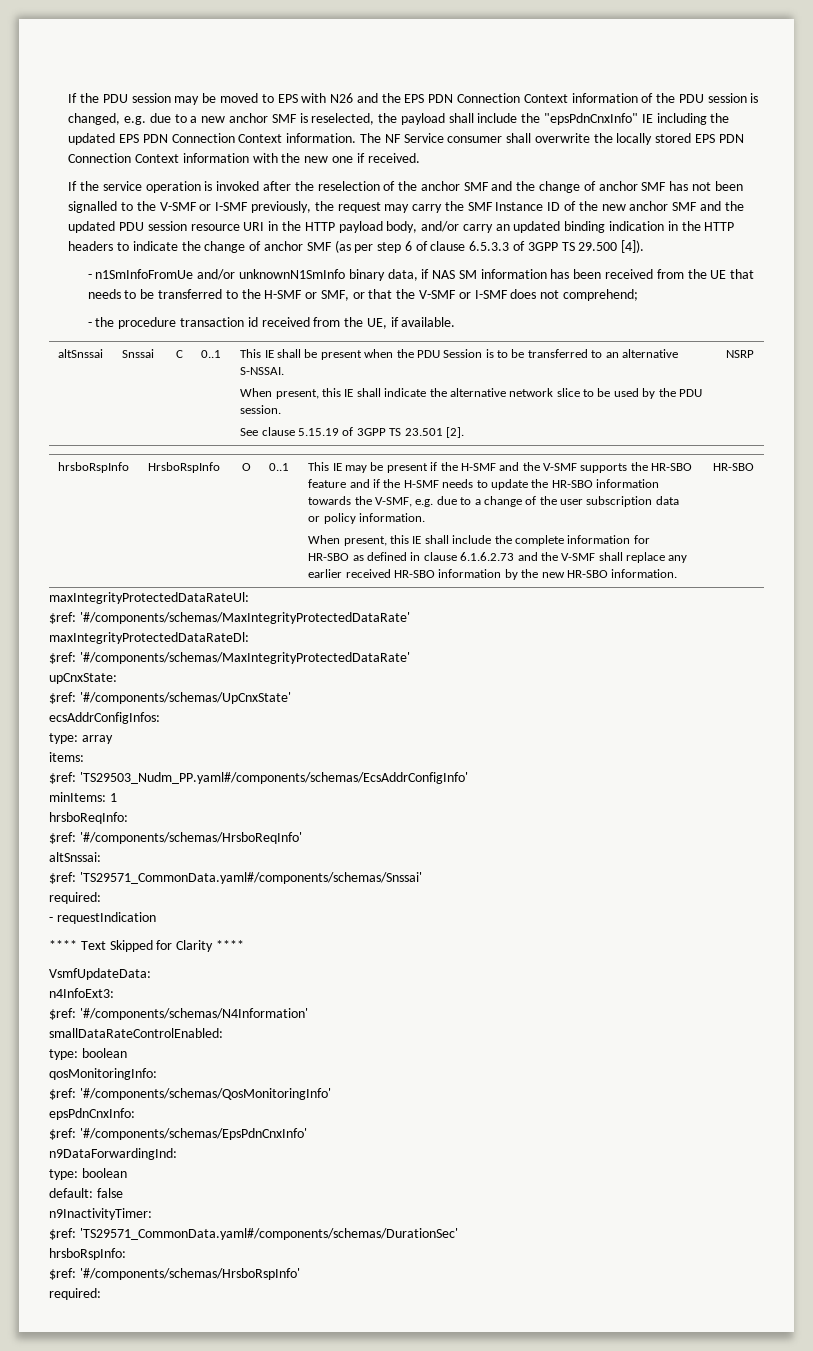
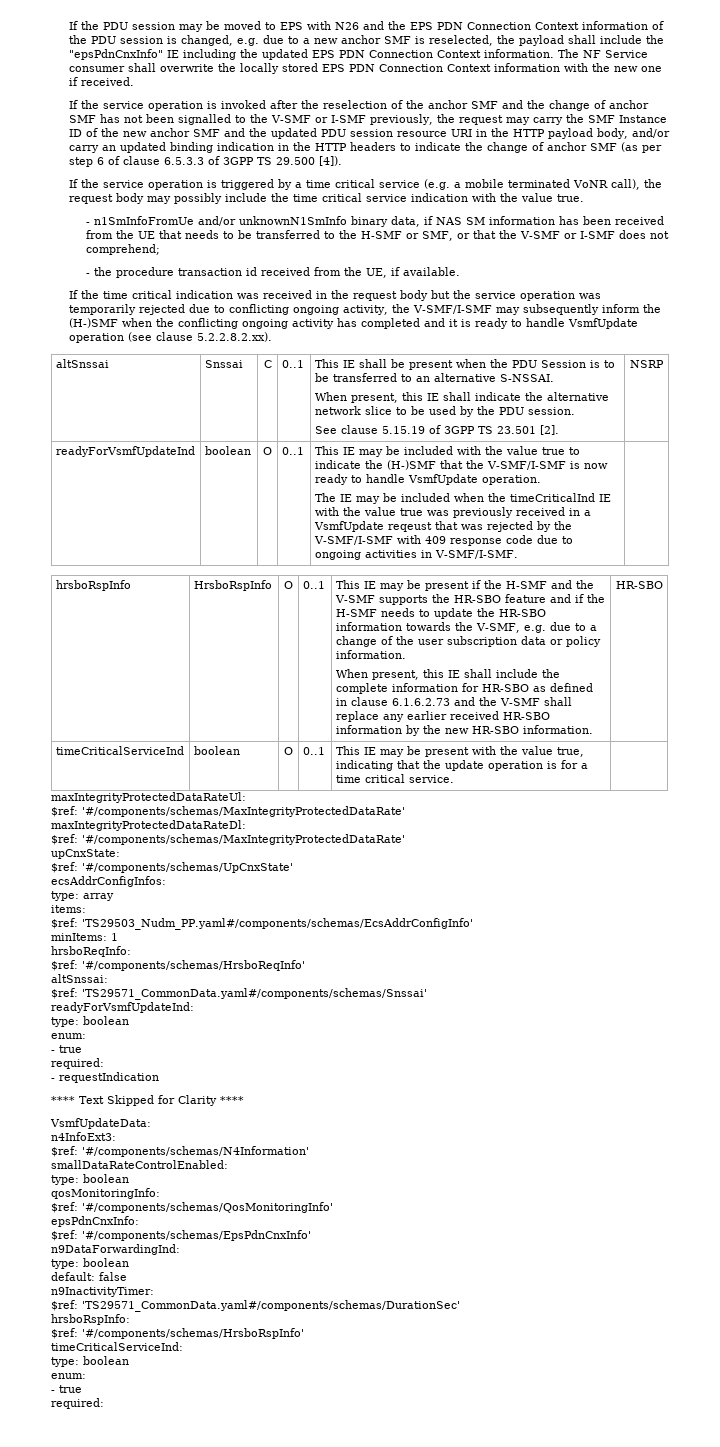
(645, 246) none -> [68,179,662,190] [68,193,584,204] // If the service operation is triggered by a time critical service (e.g. a mobile terminated VoNR call), the request body may possibly include the time critical service indication with the value true.
(456, 322) none -> [68,290,601,301] [68,304,661,315] [68,318,638,329] [68,332,272,343] // If the time critical indication was received in the request body but the service operation was temporarily rejected due to conflicting ongoing activity, the V-SMF/I-SMF may subsequently inform the (H-)SMF when the conflicting ongoing activity has completed and it is ready to handle VsmfUpdate operation (see clause 5.2.2.8.2.xx).
(754, 354) none -> [55,446,195,457] [204,446,251,455] [263,447,272,455] [281,447,304,455] [314,446,580,457] [314,460,608,470] [314,474,541,485] [314,493,611,504] [314,507,591,518] [313,521,572,532] [313,535,573,546] [314,550,518,560] // readyForVsmfUpdateInd | boolean | O | 0..1 | This IE may be included with the value true to indicate the (H-)SMF that the V-SMF/I-SMF is now ready to handle VsmfUpdate operation. // The IE may be included when the timeCriticalInd IE with the value true was previously received in a VsmfUpdate reqeust that was rejected by the V-SMF/I-SMF with 409 response code due to ongoing activities in V-SMF/I-SMF. |
(754, 467) none -> [55,746,184,755] [193,746,240,755] [284,747,293,755] [302,747,325,755] [335,746,584,757] [335,760,588,771] [335,774,454,783] // timeCriticalServiceInd | boolean | O | 0..1 | This IE may be present with the value true, indicating that the update operation is for a time critical service. |
(422, 878) none -> [51,1002,194,1013] [51,1016,129,1027] [51,1033,86,1039] [51,1045,82,1053] // readyForVsmfUpdateInd: // type: boolean // enum: // - true
(300, 1274) none -> [51,1342,183,1351] [51,1356,129,1367] [51,1373,86,1379] [51,1385,82,1393] // timeCriticalServiceInd: // type: boolean // enum: // - true

